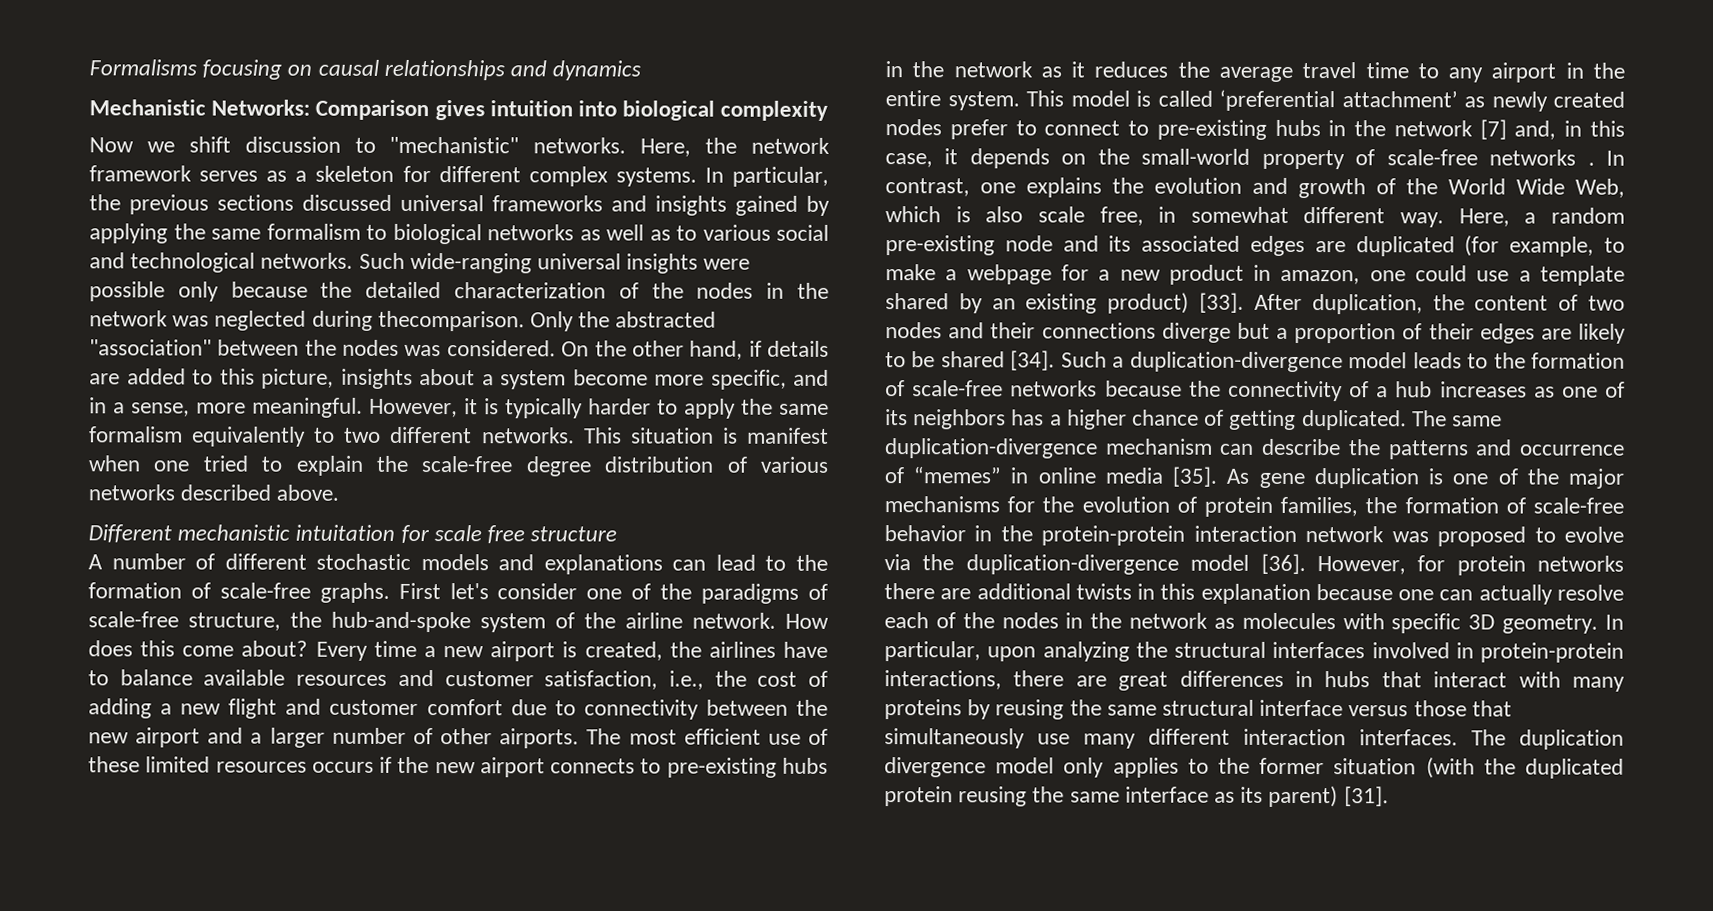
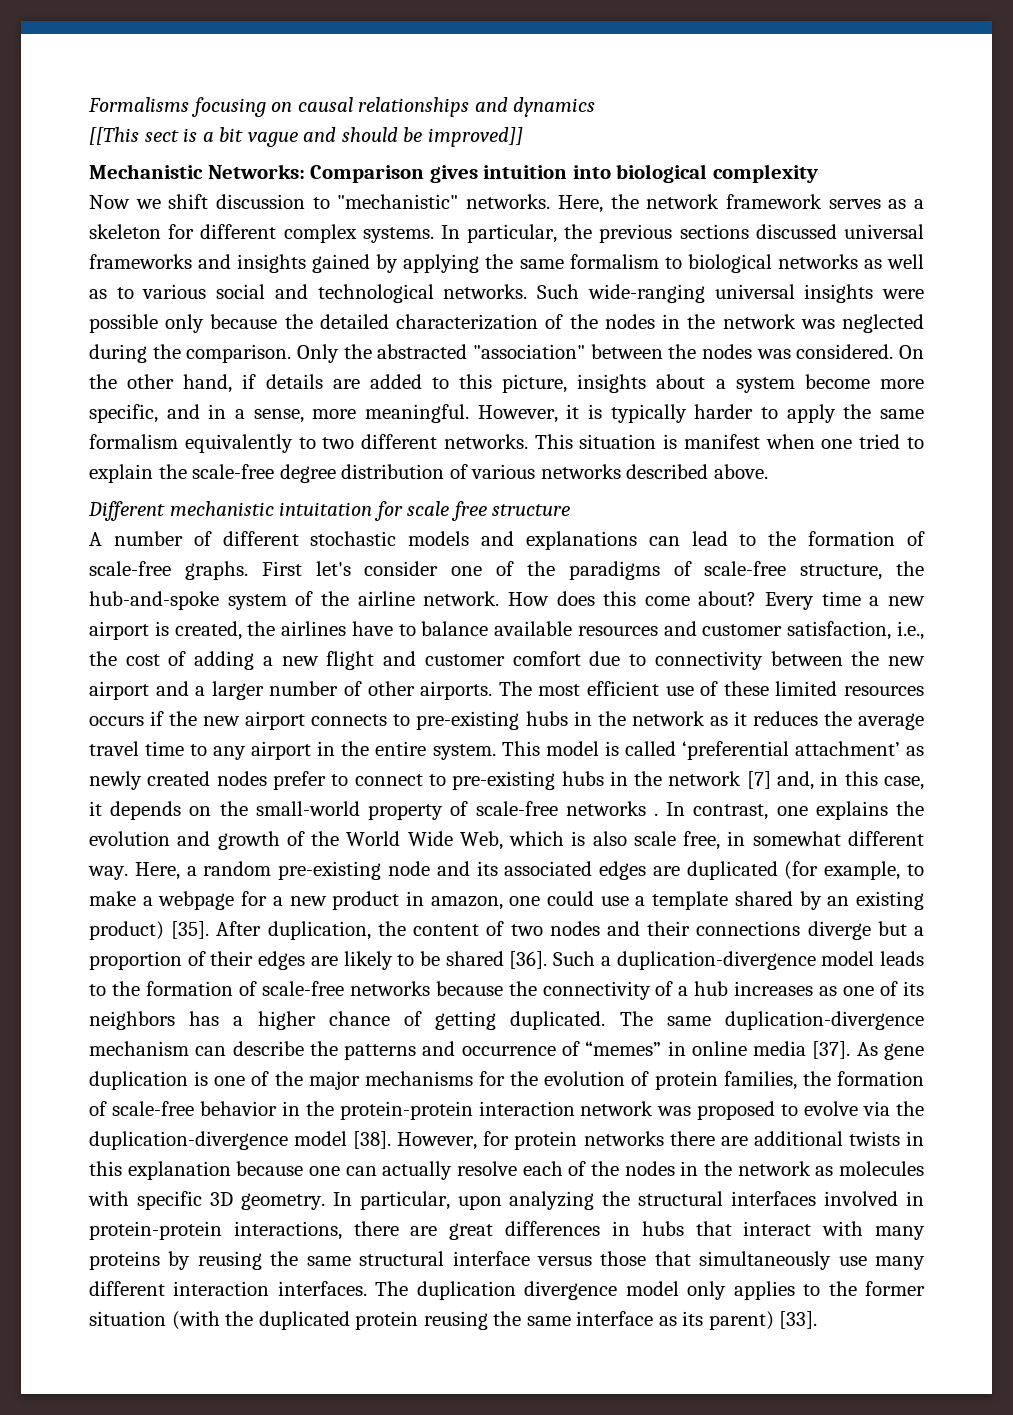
(642, 70) none -> [89,127,523,147] // [[This sect is a bit vague and should be improved]]
[377,310,525,332] thecomparison. -> [152,344,292,363] the comparison.
[1199,292,1245,313] [33]. -> [171,921,210,939] [35].
[1010,350,1056,371] [34]. -> [509,951,548,969] [36].
[1172,466,1218,487] [35]. -> [812,1041,851,1059] [37].
[1260,553,1306,575] [36]. -> [353,1131,392,1149] [38].
[1343,786,1389,807] [31]. -> [779,1311,818,1329] [33].

